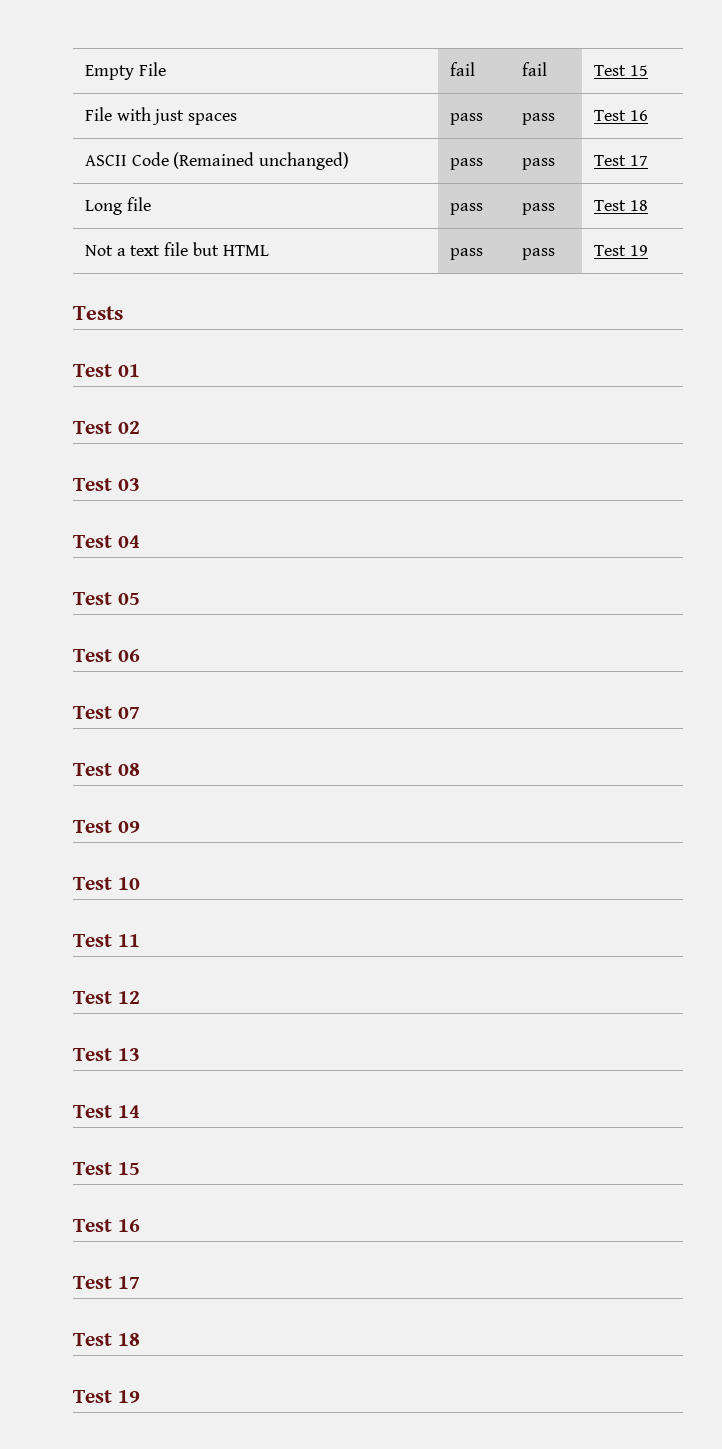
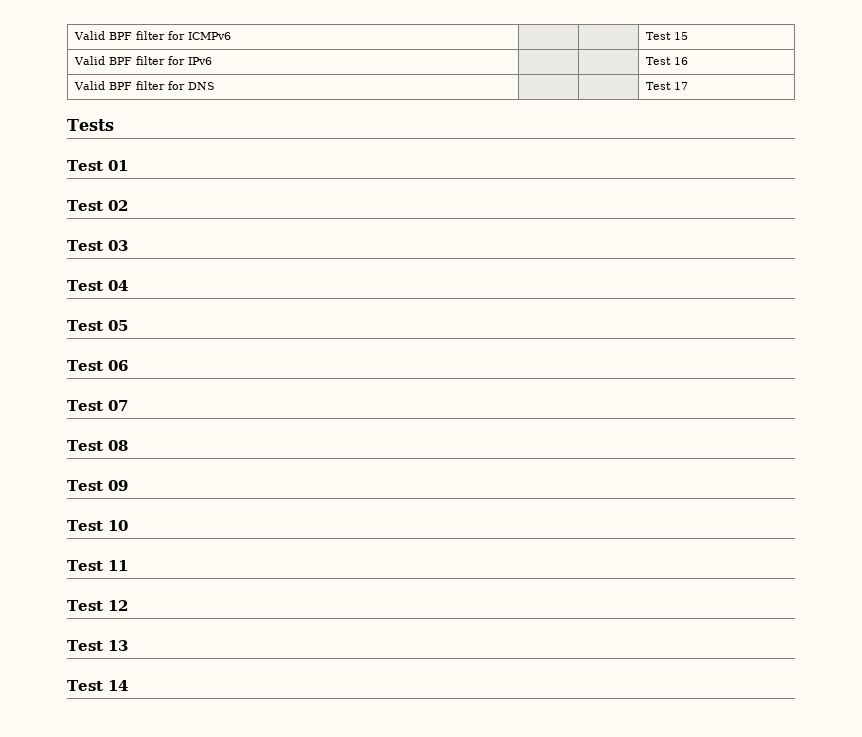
[84,62,166,80] [449,62,475,76] [521,62,547,76] [593,65,648,76] [84,107,238,125] [449,113,483,125] [521,113,555,125] [593,110,648,121] [84,152,350,170] [449,158,483,170] [521,158,555,170] [593,155,648,166] [84,197,151,215] [449,203,483,215] [521,203,555,215] [593,200,648,211] [84,242,269,256] [449,248,483,260] [521,248,555,260] [593,245,648,256] Empty File | fail | fail | Test 15 // File with just spaces | pass | pass | Test 16 // ASCII Code (Remained unchanged) | pass | pass | Test 17 // Long file | pass | pass | Test 18 // Not a text file but HTML | pass | pass | Test 19 -> [74,31,232,40] [646,32,689,40] [74,56,213,65] [646,57,689,65] [74,81,216,90] [646,82,689,90] Valid BPF filter for ICMPv6 | | | Test 15 // Valid BPF filter for IPv6 | | | Test 16 // Valid BPF filter for DNS | | | Test 17
[73,1162,140,1175] [73,1219,140,1232] [73,1276,140,1289] [73,1333,140,1346] [73,1390,140,1403] // Test 15 // Test 16 // Test 17 // Test 18 // Test 19 -> (128, 685) none

